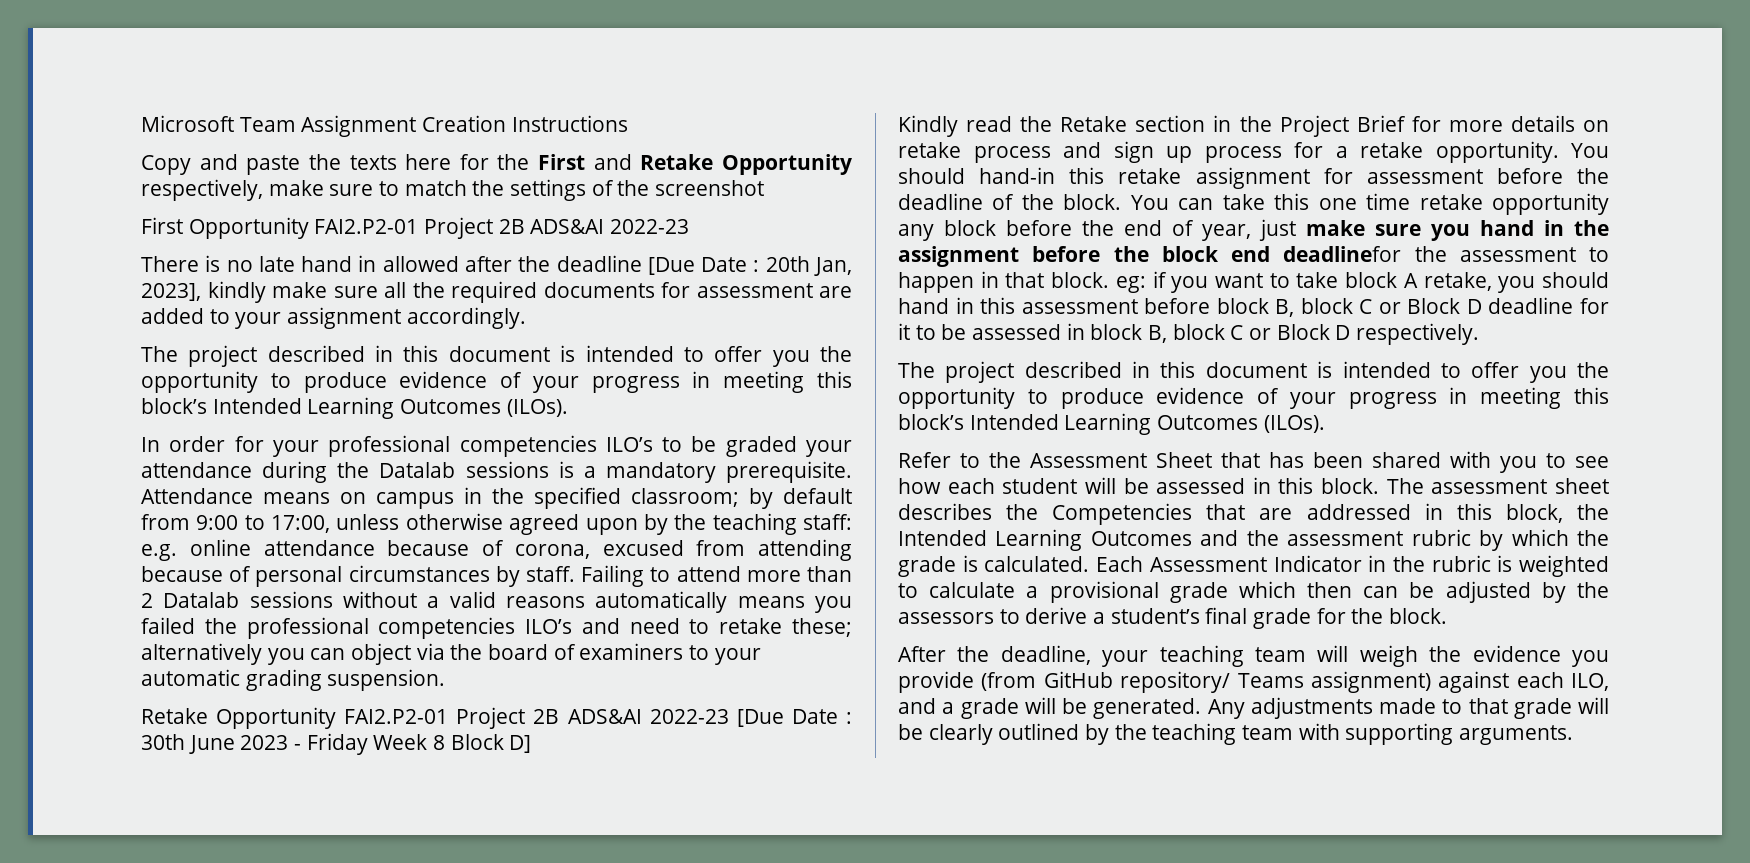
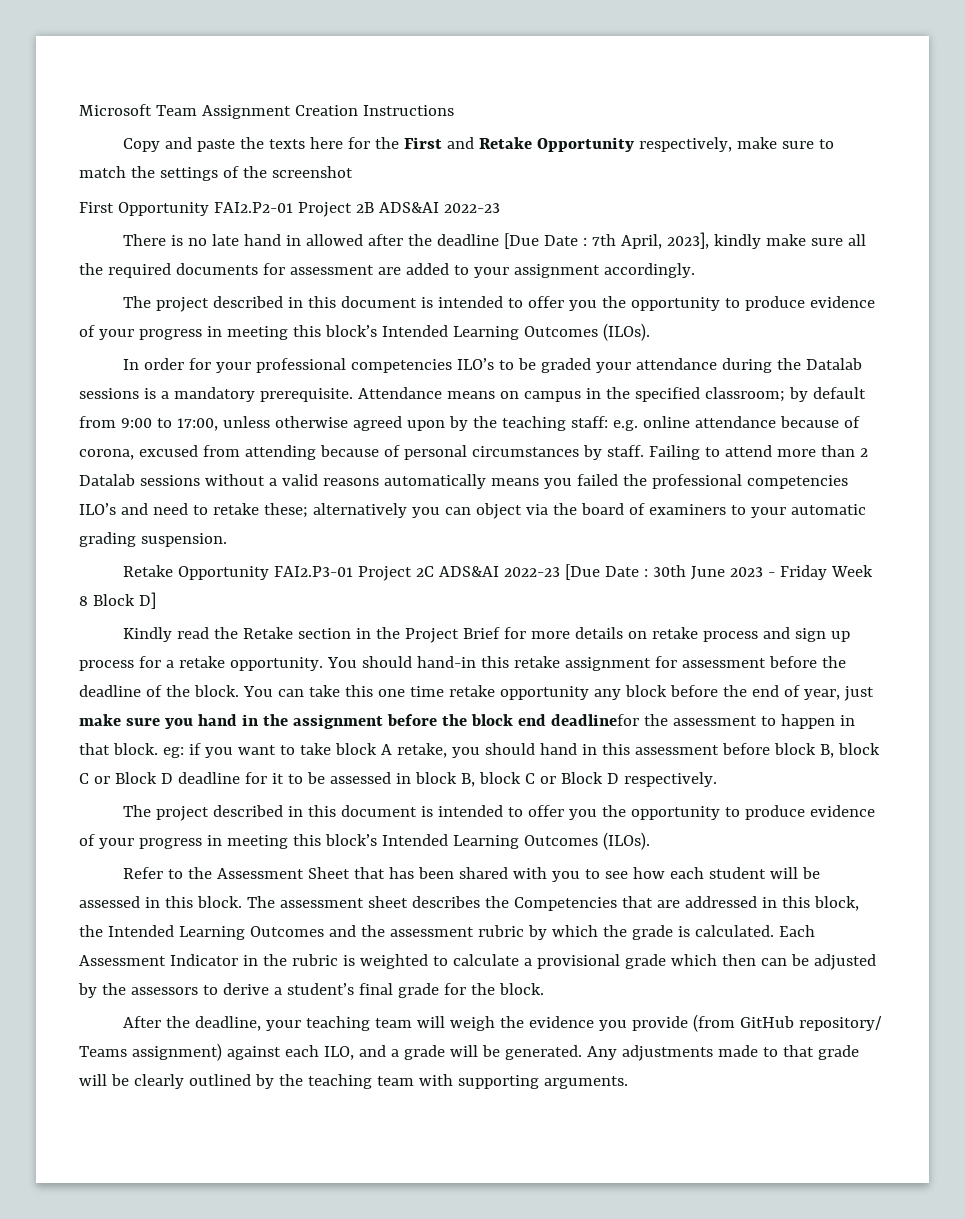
[765,256,853,276] 20th Jan, -> [592,234,663,249] 7th April,
[344,707,560,729] FAI2.P2-01 Project 2B -> [274,566,435,581] FAI2.P3-01 Project 2C

